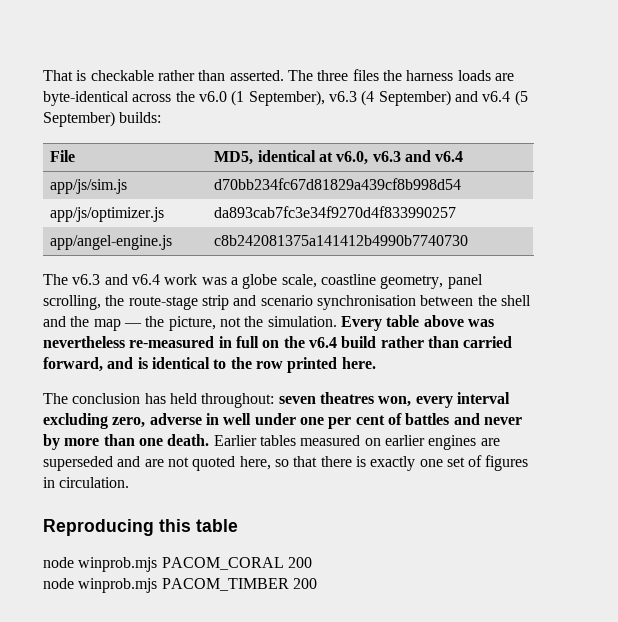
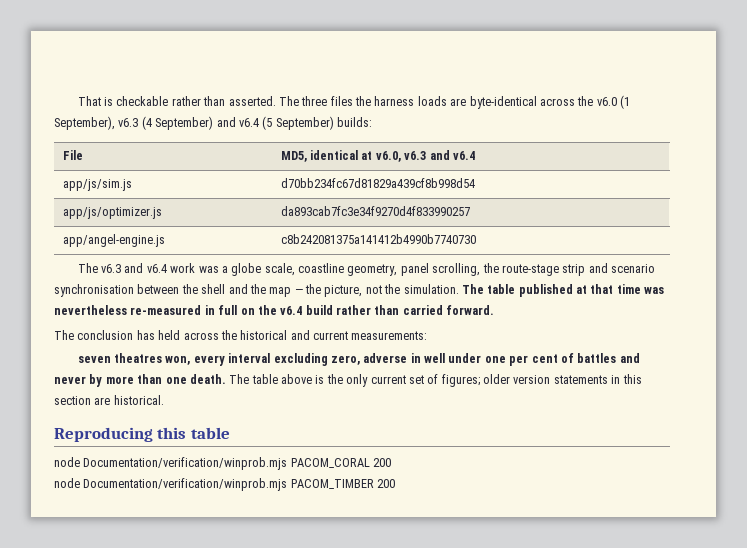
[340,315,464,331] Every table above -> [461,284,641,297] The table published at that time
[43,357,376,373] [43,393,275,408] forward, and is identical to the row printed here. // The conclusion has held throughout: -> [446,305,495,315] [54,330,428,340] forward. // The conclusion has held across the historical and current measurements: //
[213,435,500,450] [43,455,529,471] [43,477,130,488] Earlier tables measured on earlier engines are superseded and are not quoted here, so that there is exactly one set of figures in circulation. -> [229,374,642,387] [54,395,164,405] The table above is the only current set of figures; older version statements in this section are historical.
[78,557,158,572] winprob.mjs -> [83,457,288,470] Documentation/verification/winprob.mjs
[78,578,158,593] winprob.mjs -> [83,478,288,491] Documentation/verification/winprob.mjs

